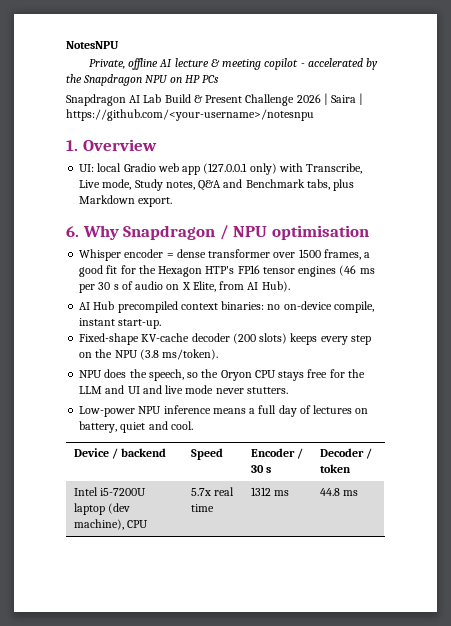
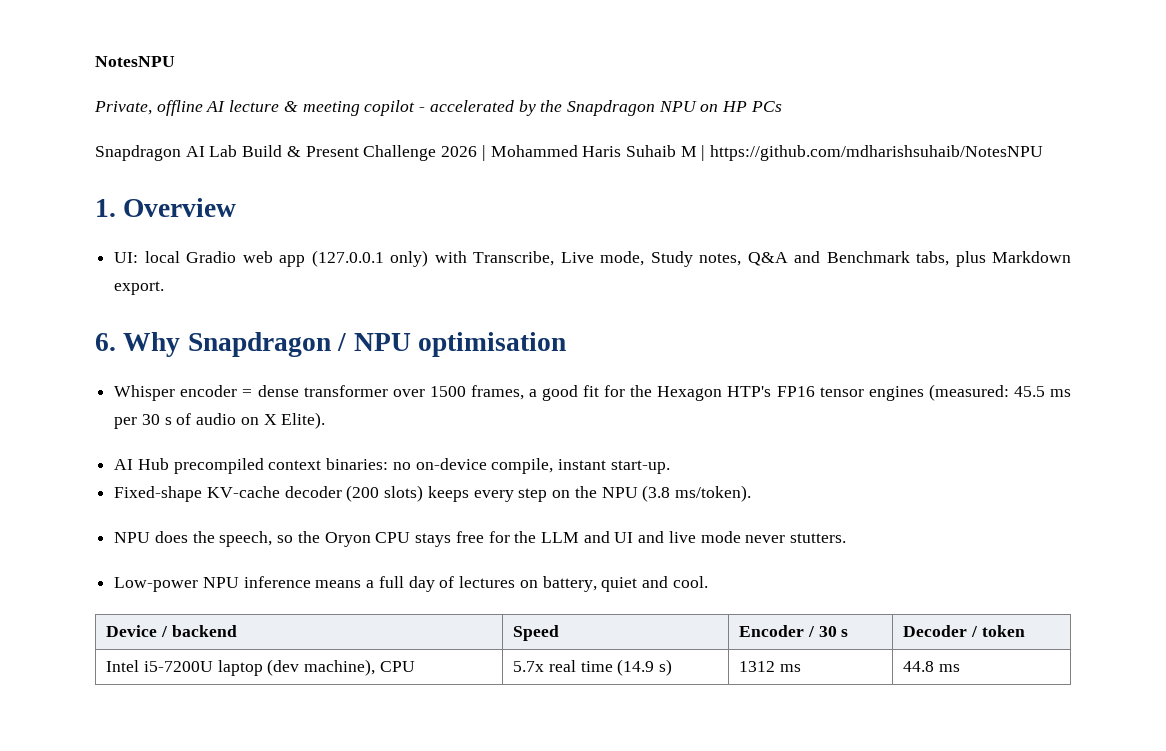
[331,93,364,105] [66,109,314,121] Saira | https://github.com/<your-username>/notesnpu -> [490,145,1044,161] Mohammed Haris Suhaib M | https://github.com/mdharishsuhaib/NotesNPU
[339,265,357,276] (46 -> [928,384,1045,401] (measured: 45.5
[192,281,290,292] Elite, from AI Hub). -> [281,412,326,429] Elite).
(214, 508) none -> [617,659,673,676] (14.9 s)

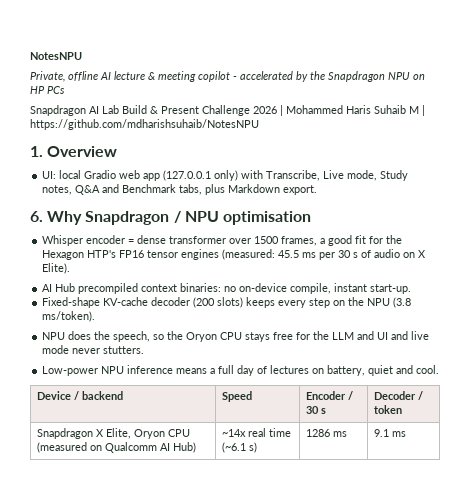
[106,659,415,676] [513,661,545,672] Intel i5-7200U laptop (dev machine), CPU | 5.7x -> [36,428,190,439] [36,442,196,453] [221,429,246,437] Snapdragon X Elite, Oryon CPU (measured on Qualcomm AI Hub) | ~14x
[617,659,655,676] (14.9 -> [221,442,246,453] (~6.1
[739,661,776,672] 1312 -> [305,429,330,437] 1286
[903,661,935,672] 44.8 -> [373,429,389,437] 9.1

